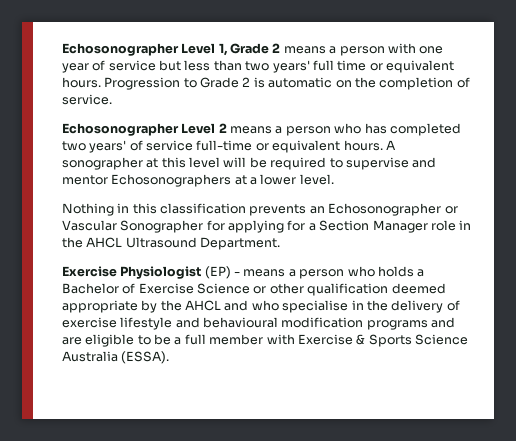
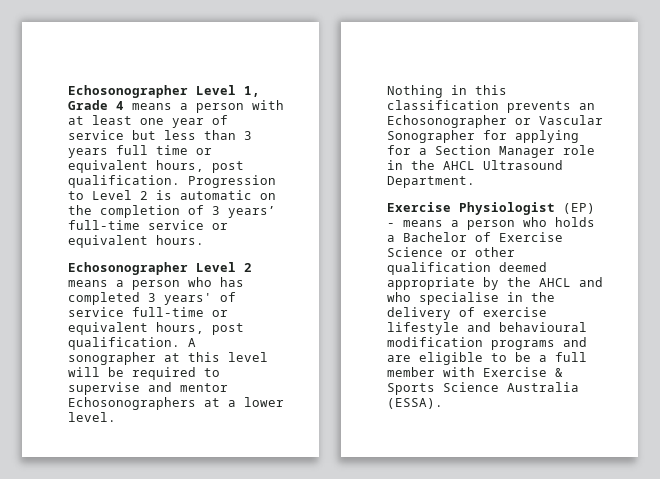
[272,43,281,53] 2 -> [115,101,124,110] 4
(416, 48) none -> [67,115,132,125] at least
[245,60,310,73] two years' -> [243,131,252,140] [67,148,108,158] 3 years
[61,77,101,88] hours. -> [155,160,244,173] [67,175,180,188] hours, post qualification.
[200,77,240,88] Grade -> [91,190,132,200] Level
[61,94,112,105] service. -> [211,206,276,218] [67,220,228,230] [67,235,204,248] 3 years’ full-time service or equivalent hours.
[61,141,86,151] two -> [147,293,156,302] 3
[343,140,383,151] hours. -> [155,322,244,335] [67,337,180,350] hours, post qualification.

